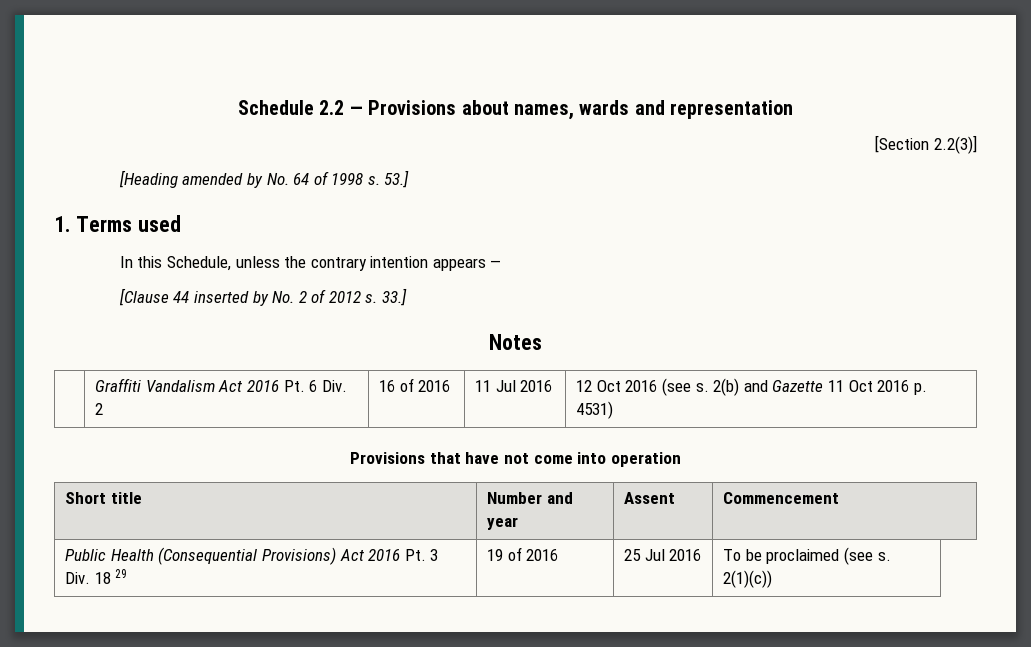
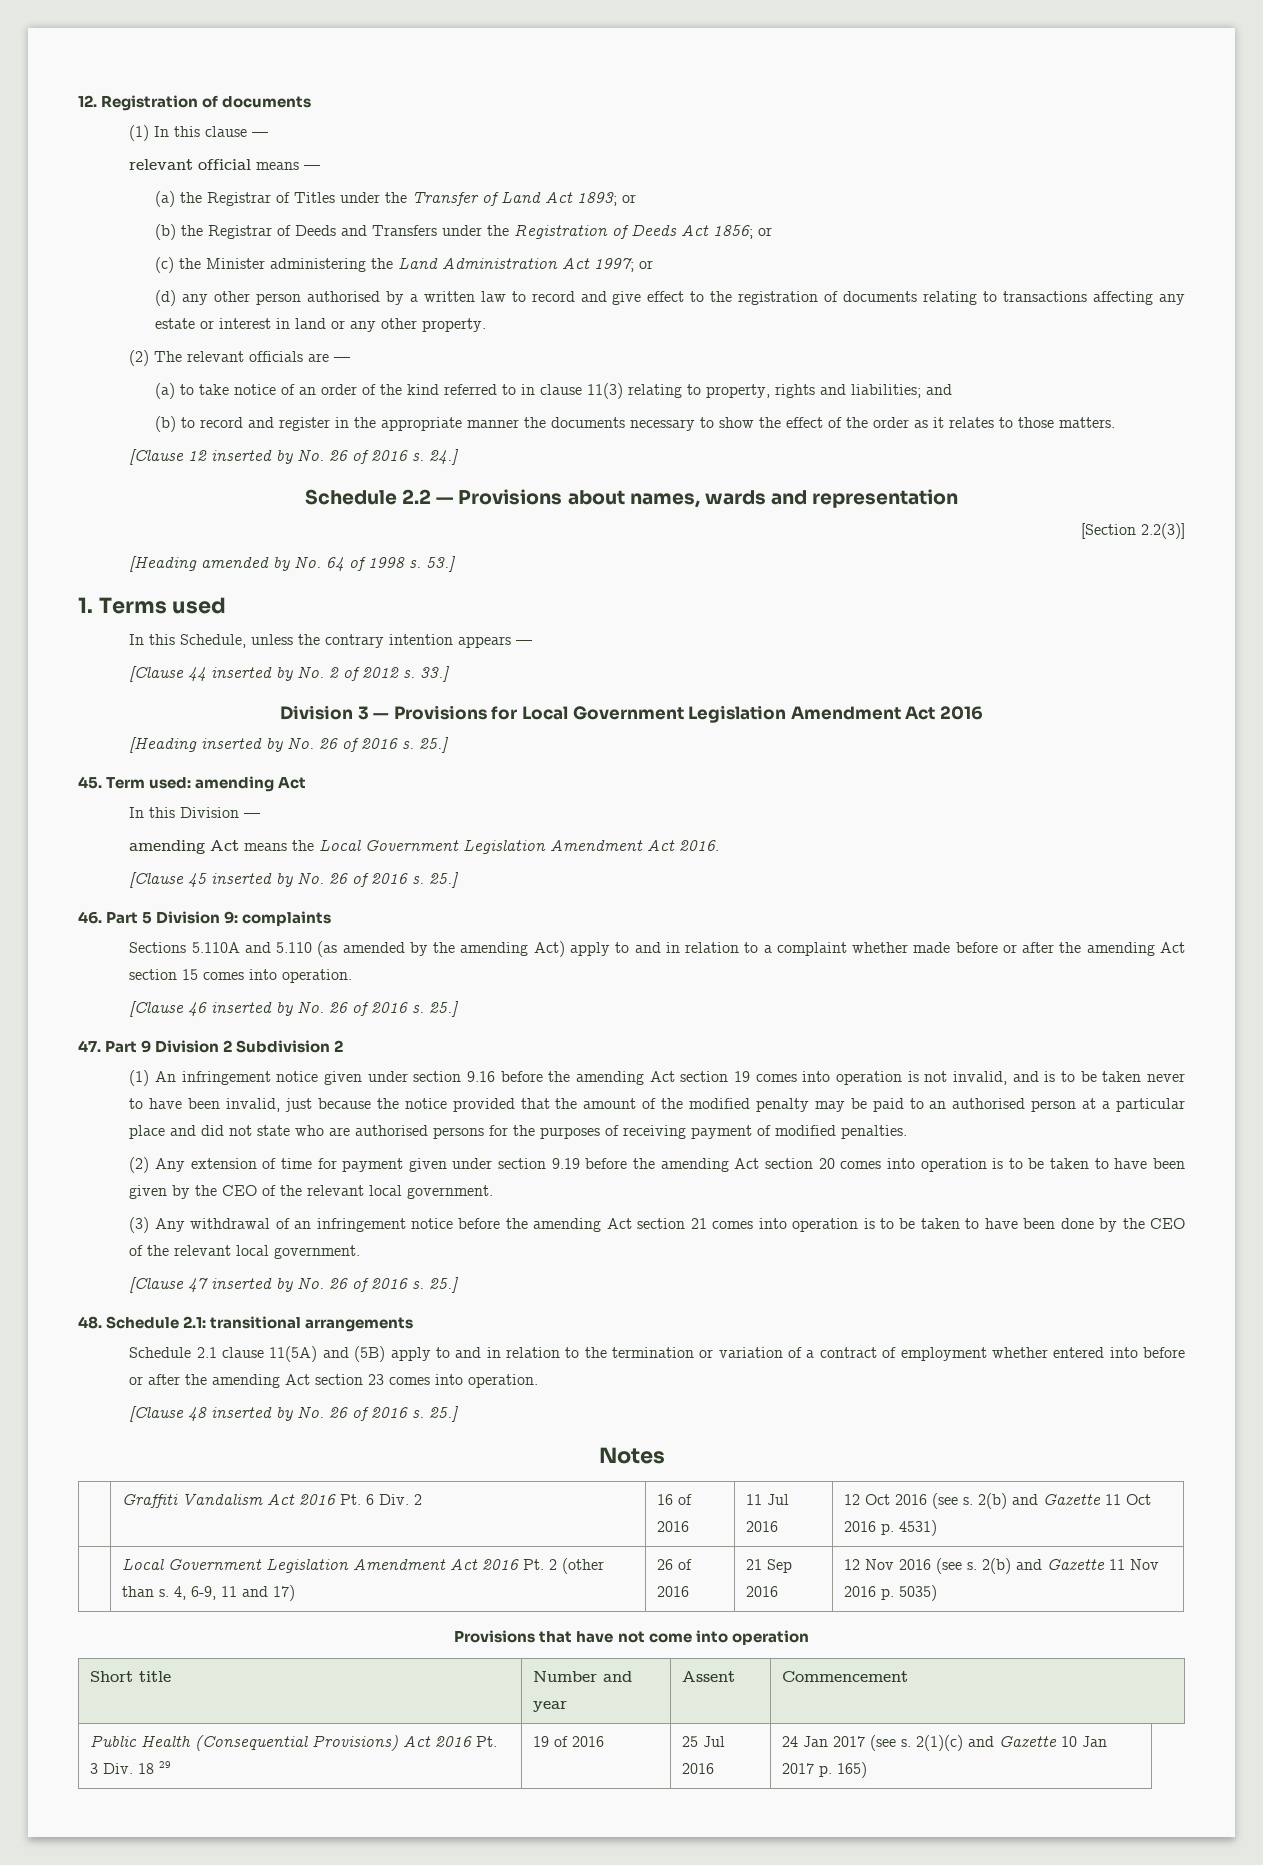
(237, 107) none -> [78,95,312,111] [129,125,269,141] [129,159,321,170] [155,191,637,207] [155,224,773,240] [155,257,654,273] [155,290,1185,306] [155,318,487,332] [129,350,351,366] [155,383,953,399] [155,416,1116,432] [129,449,460,465] 12. Registration of documents // (1) In this clause — // relevant official means — // (a) the Registrar of Titles under the Transfer of Land Act 1893; or // (b) the Registrar of Deeds and Transfers under the Registration of Deeds Act 1856; or // (c) the Minister administering the Land Administration Act 1997; or // (d) any other person authorised by a written law to record and give effect to the registration of documents relating to transactions affecting any estate or interest in land or any other property. // (2) The relevant officials are — // (a) to take notice of an order of the kind referred to in clause 11(3) relating to property, rights and liabilities; and // (b) to record and register in the appropriate manner the documents necessary to show the effect of the order as it relates to those matters. // [Clause 12 inserted by No. 26 of 2016 s. 24.] //
(408, 297) none -> [280,705,983,723] [129,737,450,753] [78,776,307,792] [129,807,261,818] [129,839,720,854] [129,872,460,888] [78,911,332,926] [129,941,1186,957] [129,969,353,983] [129,1001,460,1017] [78,1040,344,1053] [129,1070,1185,1086] [129,1098,1186,1112] [129,1125,908,1139] [129,1157,1185,1173] [129,1185,494,1199] [129,1217,1186,1233] [129,1245,361,1259] [129,1277,460,1293] [78,1316,414,1332] [129,1346,1186,1362] [129,1374,539,1388] [129,1406,460,1422] // Division 3 — Provisions for Local Government Legislation Amendment Act 2016 // [Heading inserted by No. 26 of 2016 s. 25.] // 45. Term used: amending Act // In this Division — // amending Act means the Local Government Legislation Amendment Act 2016. // [Clause 45 inserted by No. 26 of 2016 s. 25.] // 46. Part 5 Division 9: complaints // Sections 5.110A and 5.110 (as amended by the amending Act) apply to and in relation to a complaint whether made before or after the amending Act section 15 comes into operation. // [Clause 46 inserted by No. 26 of 2016 s. 25.] // 47. Part 9 Division 2 Subdivision 2 // (1) An infringement notice given under section 9.16 before the amending Act section 19 comes into operation is not invalid, and is to be taken never to have been invalid, just because the notice provided that the amount of the modified penalty may be paid to an authorised person at a particular place and did not state who are authorised persons for the purposes of receiving payment of modified penalties. // (2) Any extension of time for payment given under section 9.19 before the amending Act section 20 comes into operation is to be taken to have been given by the CEO of the relevant local government. // (3) Any withdrawal of an infringement notice before the amending Act section 21 comes into operation is to be taken to have been done by the CEO of the relevant local government. // [Clause 47 inserted by No. 26 of 2016 s. 25.] // 48. Schedule 2.1: transitional arrangements // Schedule 2.1 clause 11(5A) and (5B) apply to and in relation to the termination or variation of a contract of employment whether entered into before or after the amending Act section 23 comes into operation. // [Clause 48 inserted by No. 26 of 2016 s. 25.]
(614, 410) none -> [122,1558,605,1574] [122,1585,296,1601] [657,1559,693,1570] [657,1586,690,1597] [746,1559,793,1573] [746,1586,779,1597] [844,1558,1160,1574] [844,1585,938,1601] // | Local Government Legislation Amendment Act 2016 Pt. 2 (other than s. 4, 6-9, 11 and 17) | 26 of 2016 | 21 Sep 2016 | 12 Nov 2016 (see s. 2(b) and Gazette 11 Nov 2016 p. 5035)
[723,547,891,565] [723,570,773,588] To be proclaimed (see s. 2(1)(c)) -> [782,1735,1108,1751] [782,1762,868,1778] 24 Jan 2017 (see s. 2(1)(c) and Gazette 10 Jan 2017 p. 165)

